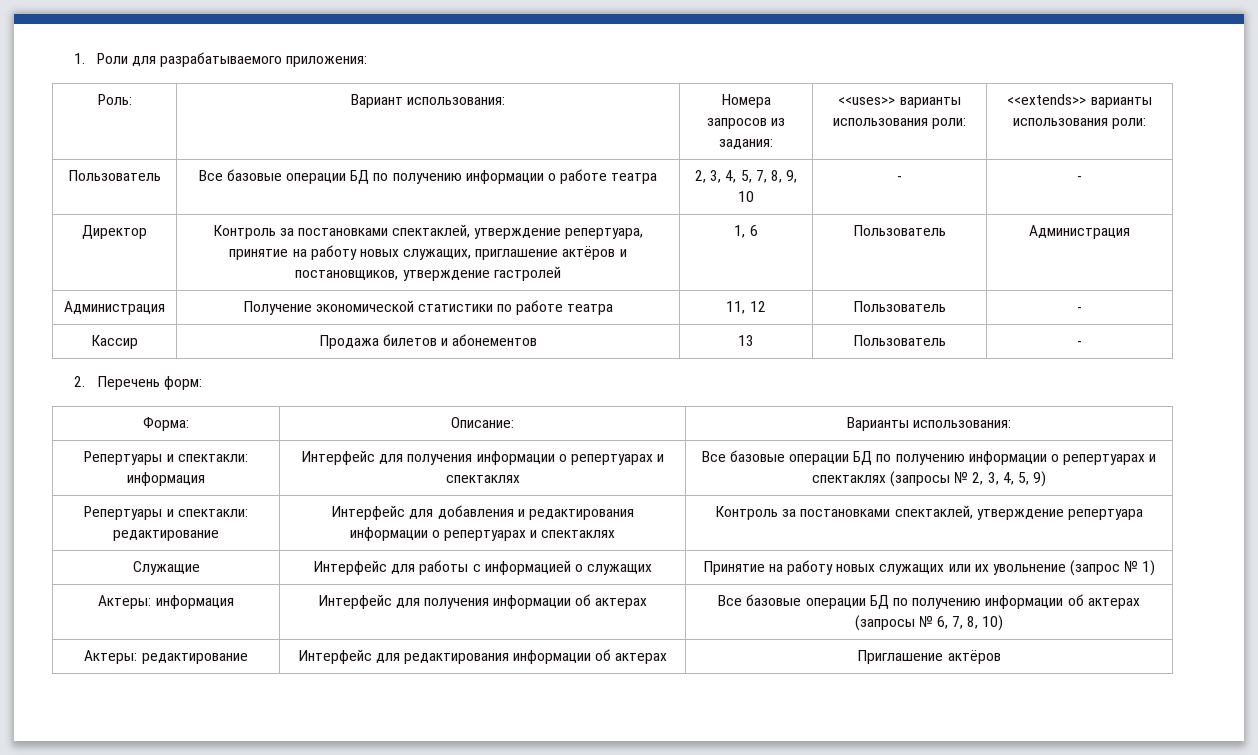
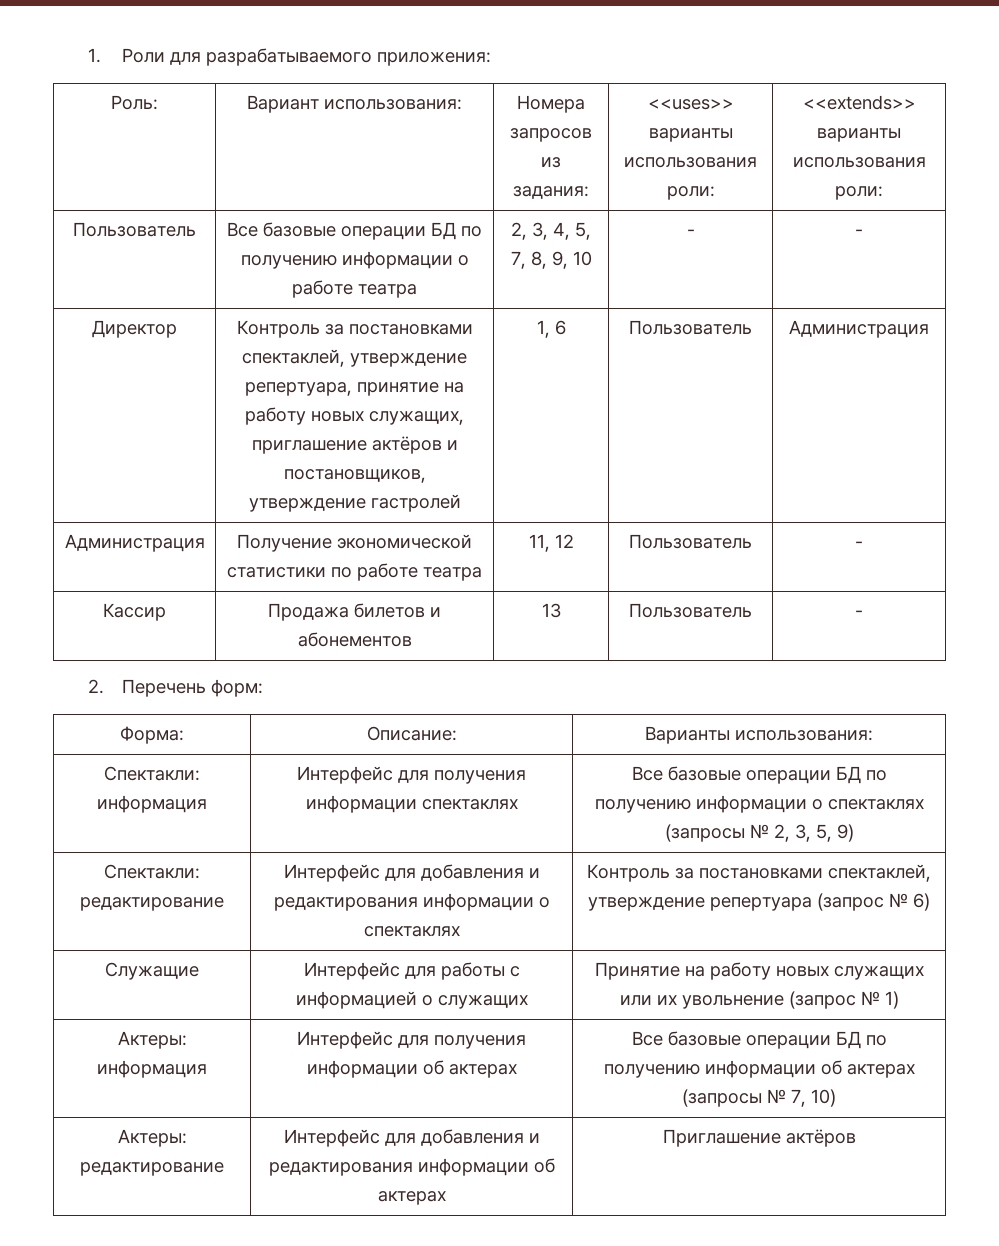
[84,451,248,465] [127,472,205,486] [300,450,665,465] Репертуары и спектакли: информация | Интерфейс для получения информации о репертуарах и -> [104,766,200,781] [97,795,207,813] [297,766,526,784] [305,795,417,813] Спектакли: информация | Интерфейс для получения информации
[1063,454,1157,465] репертуарах и -> (823, 804) none
[1002,472,1014,485] 4, -> (811, 833) none
[84,506,248,520] Репертуары и спектакли: -> [104,864,200,879] Спектакли:
[444,530,538,541] репертуарах и -> (550, 902) none
(1143, 514) none -> [817,893,930,911] (запрос № 6)
[936,616,979,629] 6, 7, 8, -> [791,1089,806,1107] 7,
(400, 658) none -> [420,1129,540,1146] добавления и

